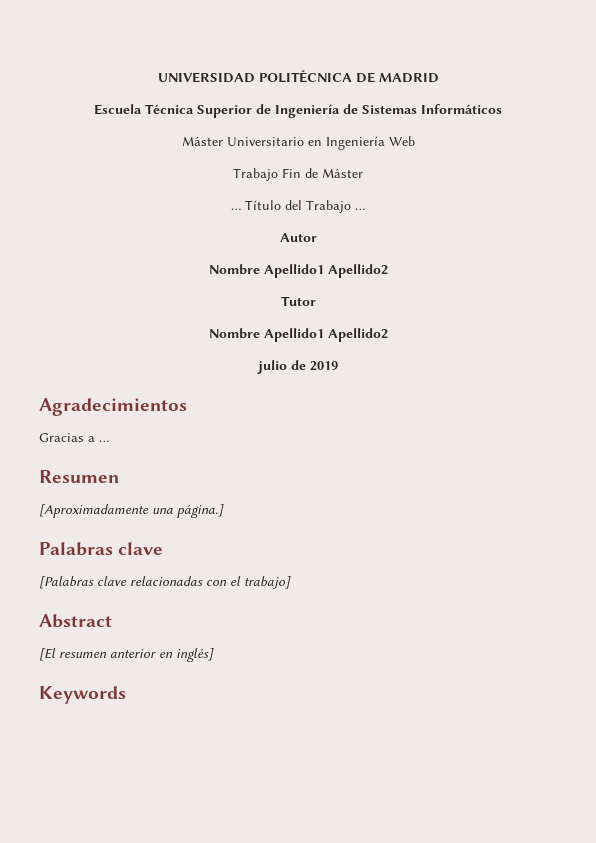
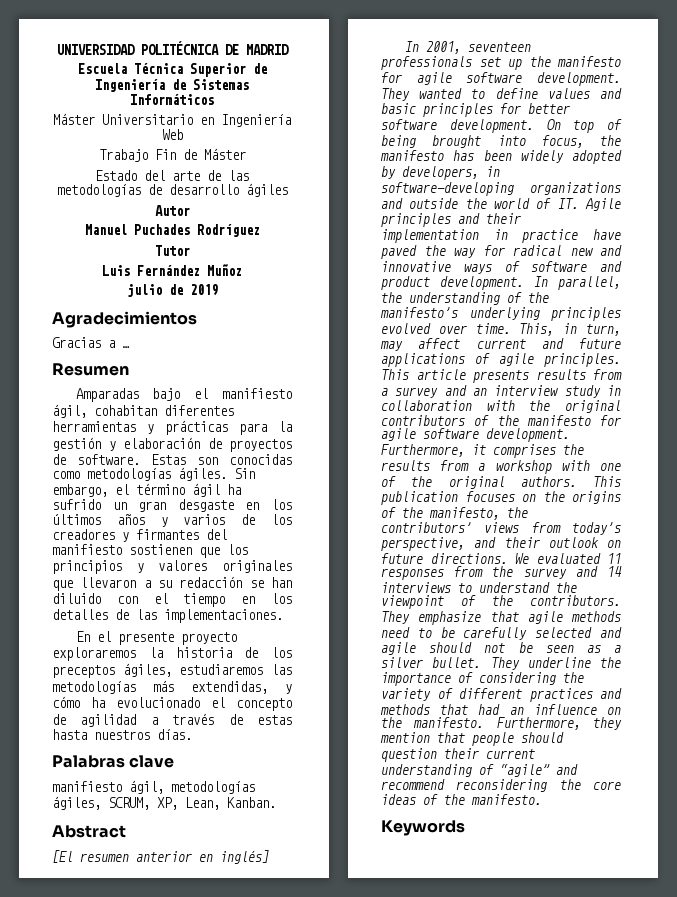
[231,200,365,213] [279,233,317,242] [208,264,388,278] [280,296,316,306] [208,328,388,342] … Título del Trabajo … // Autor // Nombre Apellido1 Apellido2 // Tutor // Nombre Apellido1 Apellido2 -> [95,170,249,181] [56,183,288,197] [154,205,190,216] [84,224,260,237] [154,245,190,256] [102,264,242,276] Estado del arte de las metodologías de desarrollo ágiles // Autor // Manuel Puchades Rodríguez // Tutor // Luis Fernández Muñoz
[39,504,224,518] [39,542,164,556] [39,576,291,589] [Aproximadamente una página.] // Palabras clave // [Palabras clave relacionadas con el trabajo] -> [75,388,292,402] [52,404,234,418] [52,420,292,435] [52,437,292,452] [52,454,292,465] [52,467,255,481] [52,483,241,497] [52,499,292,512] [52,514,292,527] [52,529,227,542] [52,544,248,558] [52,560,292,574] [52,576,292,591] [52,593,292,607] [52,609,283,623] [75,631,237,645] [52,647,292,661] [52,663,292,678] [52,680,292,694] [52,696,292,711] [52,713,292,727] [52,729,192,740] [52,755,175,768] [52,780,255,794] [52,796,276,810] Amparadas bajo el manifiesto ágil, cohabitan diferentes herramientas y prácticas para la gestión y elaboración de proyectos de software. Estas son conocidas como metodologías ágiles. Sin embargo, el término ágil ha sufrido un gran desgaste en los últimos años y varios de los creadores y firmantes del manifiesto sostienen que los principios y valores originales que llevaron a su redacción se han diluido con el tiempo en los detalles de las implementaciones. // En el presente proyecto exploraremos la historia de los preceptos ágiles, estudiaremos las metodologías más extendidas, y cómo ha evolucionado el concepto de agilidad a través de estas hasta nuestros días. // Palabras clave // manifiesto ágil, metodologías ágiles, SCRUM, XP, Lean, Kanban.
(214, 655) none -> [404,41,531,54] [381,56,621,70] [381,72,621,86] [381,88,622,101] [381,103,570,117] [381,119,622,133] [381,135,621,148] [380,150,622,164] [381,166,500,180] [381,182,621,196] [381,198,621,211] [381,213,521,227] [381,229,621,243] [381,245,622,259] [381,261,622,274] [381,276,621,290] [381,292,549,305] [380,307,621,321] [381,323,621,336] [380,338,621,351] [381,353,621,367] [381,369,622,383] [381,385,621,398] [381,400,621,413] [381,415,621,426] [381,428,570,442] [381,444,584,458] [381,460,621,474] [381,476,621,489] [381,491,621,505] [381,507,528,520] [381,522,621,535] [381,537,621,551] [381,553,621,564] [381,566,622,580] [381,582,577,593] [381,595,621,609] [381,611,621,625] [381,627,622,640] [381,642,621,655] [381,657,621,670] [381,672,584,686] [381,688,622,702] [380,704,621,715] [381,717,622,730] [380,732,564,746] [381,748,535,762] [381,764,578,777] [381,779,621,792] [381,794,542,805] // In 2001, seventeen professionals set up the manifesto for agile software development. They wanted to define values and basic principles for better software development. On top of being brought into focus, the manifesto has been widely adopted by developers, in software-developing organizations and outside the world of IT. Agile principles and their implementation in practice have paved the way for radical new and innovative ways of software and product development. In parallel, the understanding of the manifesto’s underlying principles evolved over time. This, in turn, may affect current and future applications of agile principles. This article presents results from a survey and an interview study in collaboration with the original contributors of the manifesto for agile software development. Furthermore, it comprises the results from a workshop with one of the original authors. This publication focuses on the origins of the manifesto, the contributors’ views from today’s perspective, and their outlook on future directions. We evaluated 11 responses from the survey and 14 interviews to understand the viewpoint of the contributors. They emphasize that agile methods need to be carefully selected and agile should not be seen as a silver bullet. They underline the importance of considering the variety of different practices and methods that had an influence on the manifesto. Furthermore, they mention that people should question their current understanding of “agile” and recommend reconsidering the core ideas of the manifesto.

